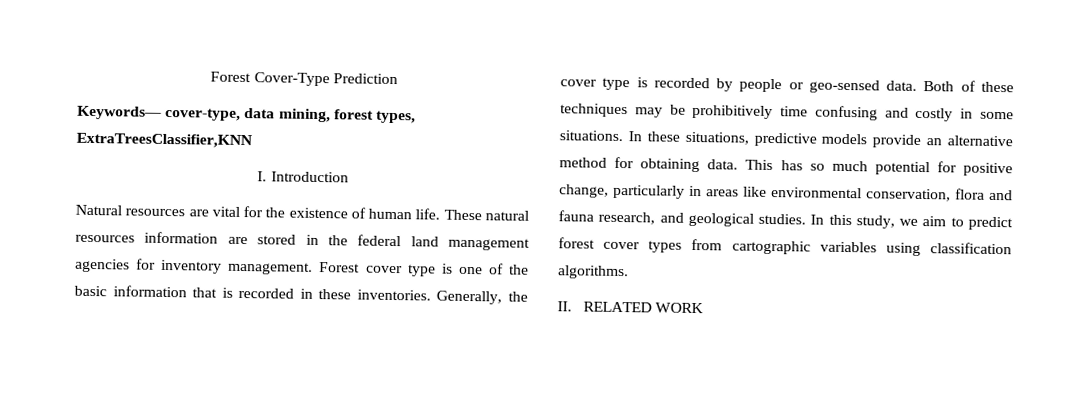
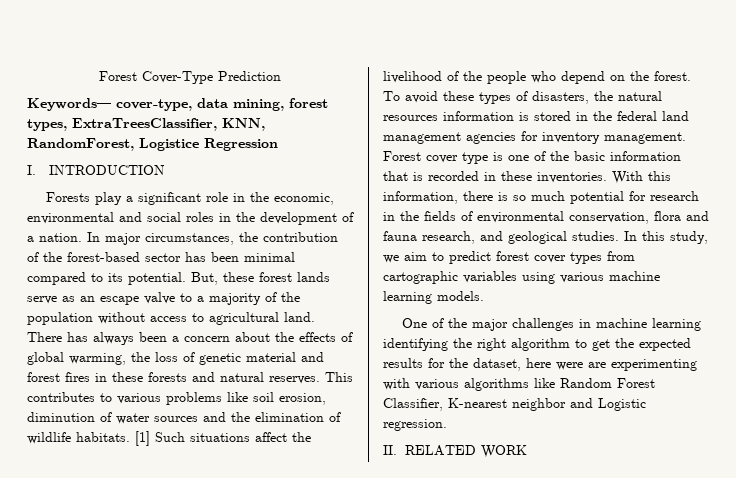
[76,132,252,149] [257,171,349,183] [75,204,482,221] ExtraTreesClassifier,KNN // I. Introduction // Natural resources are vital for the existence of human life. These -> [72,118,265,131] [27,138,278,151] [27,165,165,175] [45,192,334,205] [27,212,354,225] [27,232,338,245] [27,252,295,262] [27,272,330,285] [27,292,300,305] [27,312,315,325] [27,332,353,345] [27,352,324,365] [27,372,353,384] [27,392,326,405] [27,412,341,424] [27,431,311,446] [383,71,691,84] [383,91,613,104] ExtraTreesClassifier, KNN, RandomForest, Logistice Regression // I. INTRODUCTION // Forests play a significant role in the economic, environmental and social roles in the development of a nation. In major circumstances, the contribution of the forest-based sector has been minimal compared to its potential. But, these forest lands serve as an escape valve to a majority of the population without access to agricultural land. There has always been a concern about the effects of global warming, the loss of genetic material and forest fires in these forests and natural reserves. This contributes to various problems like soil erosion, diminution of water sources and the elimination of wildlife habitats. [1] Such situations affect the livelihood of the people who depend on the forest. To avoid these types of disasters, the
[227,236,248,245] are -> [519,112,529,121] is
[436,290,528,305] [560,77,1014,94] [560,103,1014,122] [559,130,1013,149] [559,156,1013,177] [559,184,767,199] Generally, the cover type is recorded by people or geo-sensed data. Both of these techniques may be prohibitively time confusing and costly in some situations. In these situations, predictive models provide an alternative method for obtaining data. This has so much potential for positive change, particularly in areas like -> [612,171,671,184] [383,191,699,204] [383,211,473,221] With this information, there is so much potential for research in the fields of
[930,242,1012,255] [557,265,629,280] classification algorithms. -> [560,271,660,283] [383,291,484,304] [401,318,701,331] [383,338,691,351] [383,358,697,371] [383,378,655,391] [383,398,646,411] [383,419,447,431] various machine learning models. // One of the major challenges in machine learning identifying the right algorithm to get the expected results for the dataset, here were are experimenting with various algorithms like Random Forest Classifier, K-nearest neighbor and Logistic regression.

